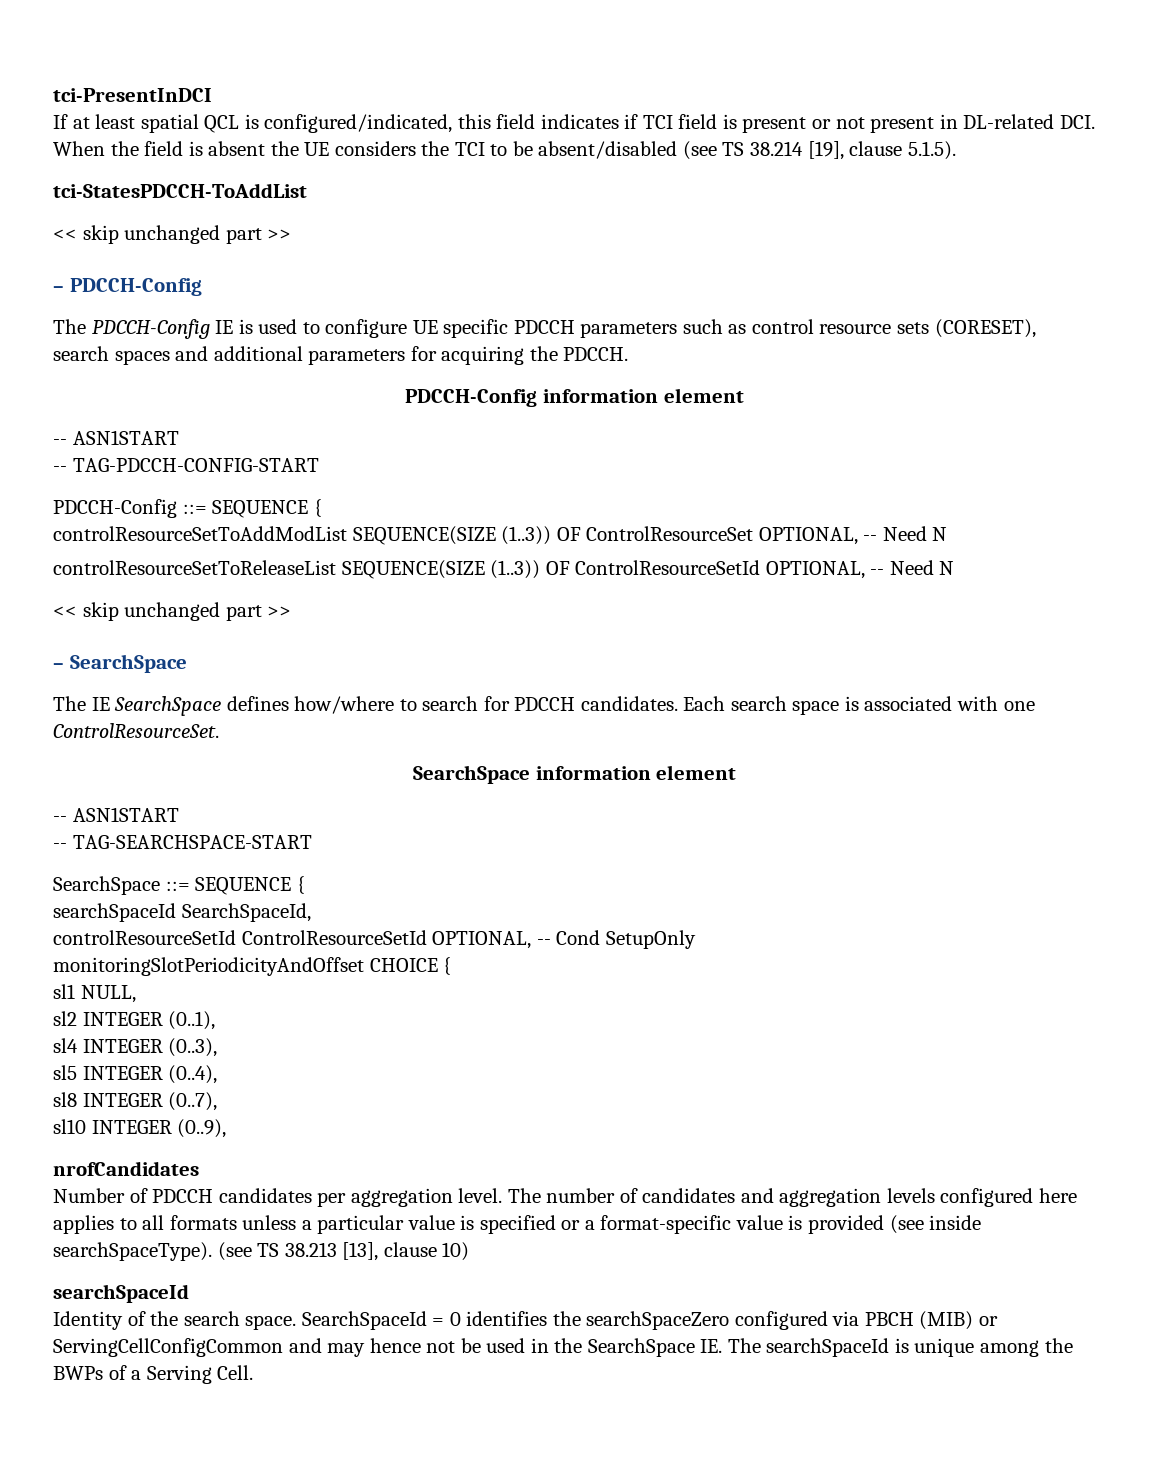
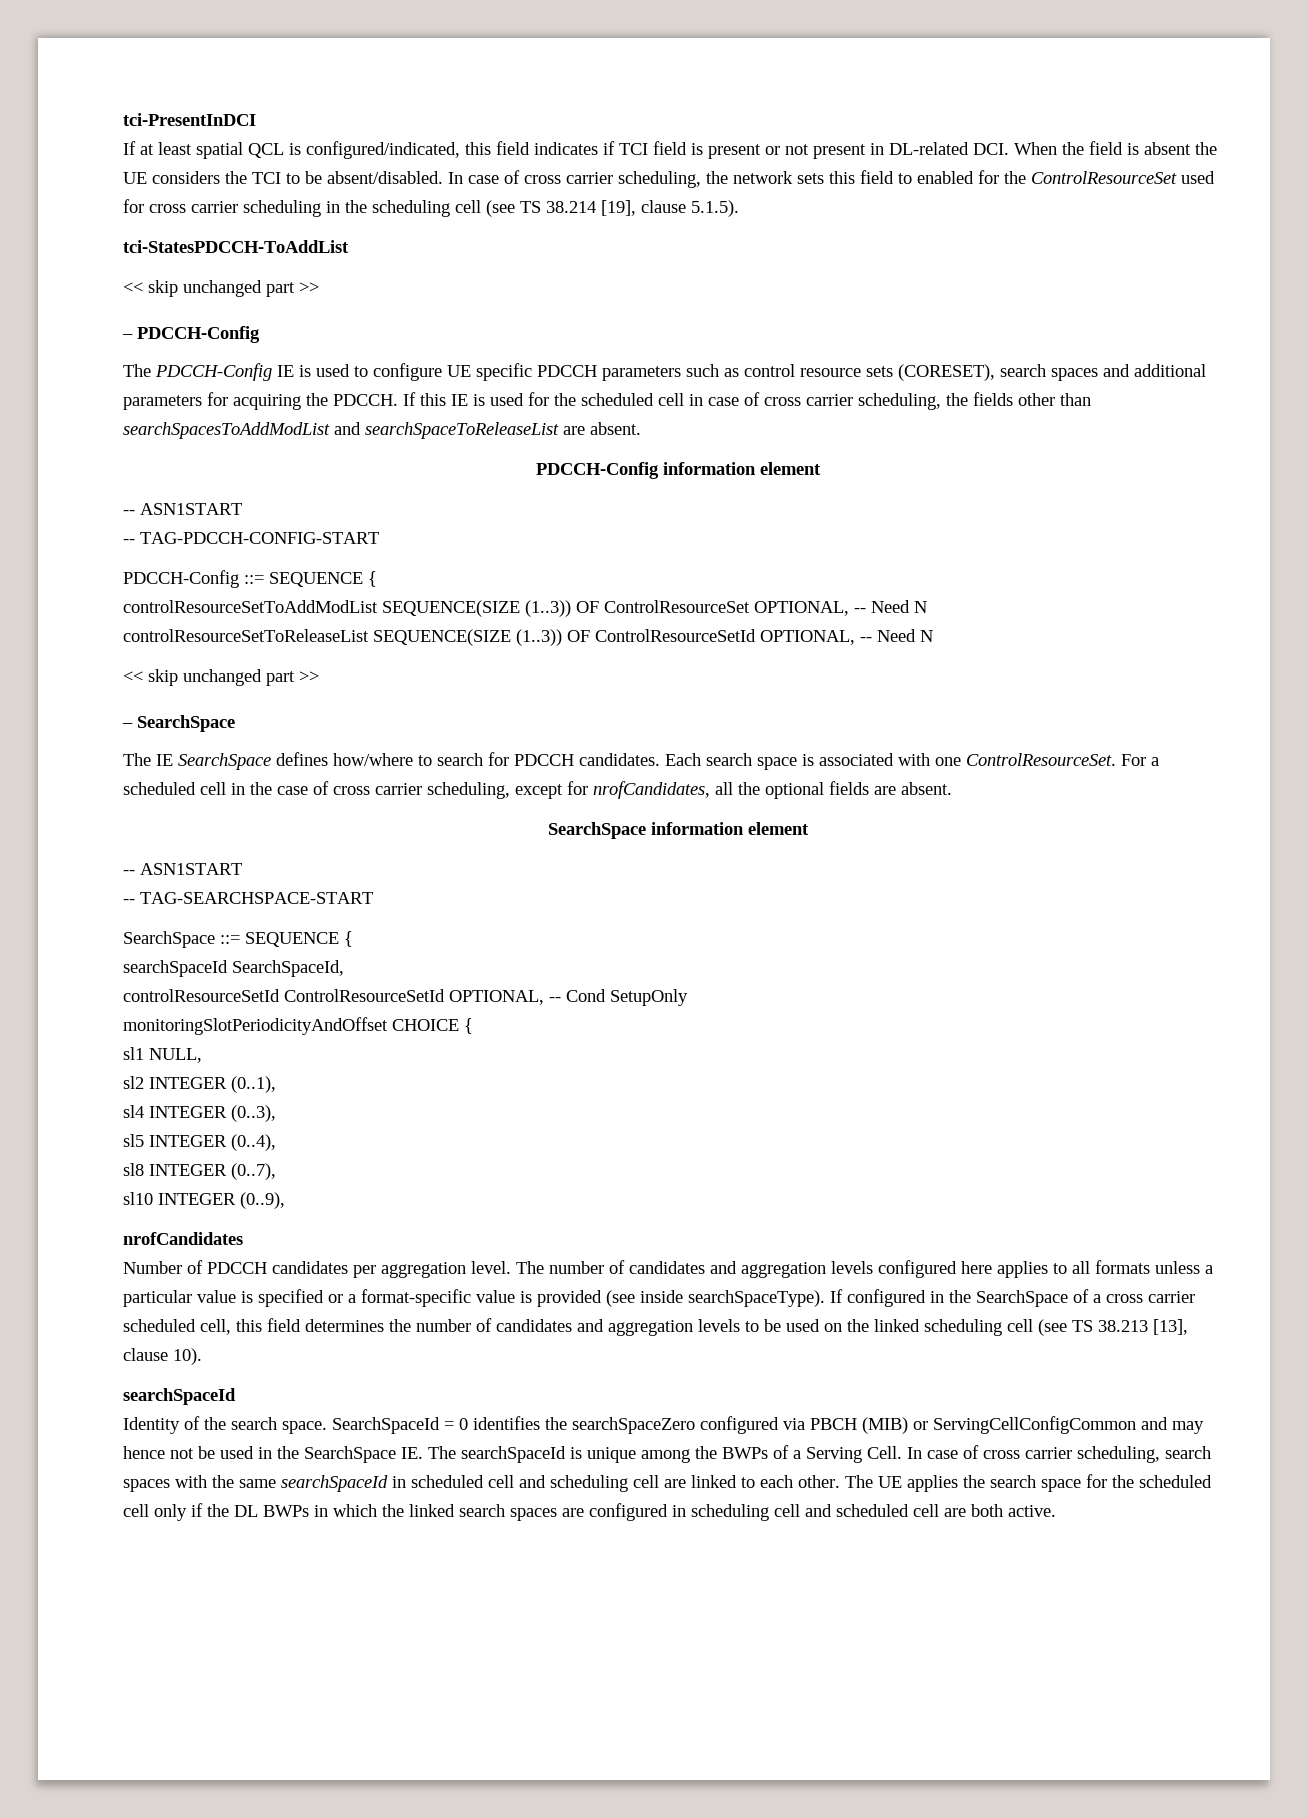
[538,141,678,159] absent/disabled -> [327,170,1215,188] [123,199,481,217] absent/disabled. In case of cross carrier scheduling, the network sets this field to enabled for the ControlResourceSet used for cross carrier scheduling in the scheduling cell
(629, 354) none -> [403,392,1091,410] [123,422,641,439] If this IE is used for the scheduled cell in case of cross carrier scheduling, the fields other than searchSpacesToAddModList and searchSpaceToReleaseList are absent.
(219, 730) none -> [1121,754,1159,766] [123,781,952,799] For a scheduled cell in the case of cross carrier scheduling, except for nrofCandidates, all the optional fields are absent.
(212, 1251) none -> [830,1289,1195,1307] [123,1318,1033,1336] If configured in the SearchSpace of a cross carrier scheduled cell, this field determines the number of candidates and aggregation levels to be used on the linked scheduling cell
[442,1242,470,1261] 10) -> [173,1348,202,1365] 10).
(254, 1372) none -> [907,1445,1211,1463] [123,1474,1212,1492] [123,1503,1056,1521] In case of cross carrier scheduling, search spaces with the same searchSpaceId in scheduled cell and scheduling cell are linked to each other. The UE applies the search space for the scheduled cell only if the DL BWPs in which the linked search spaces are configured in scheduling cell and scheduled cell are both active.

